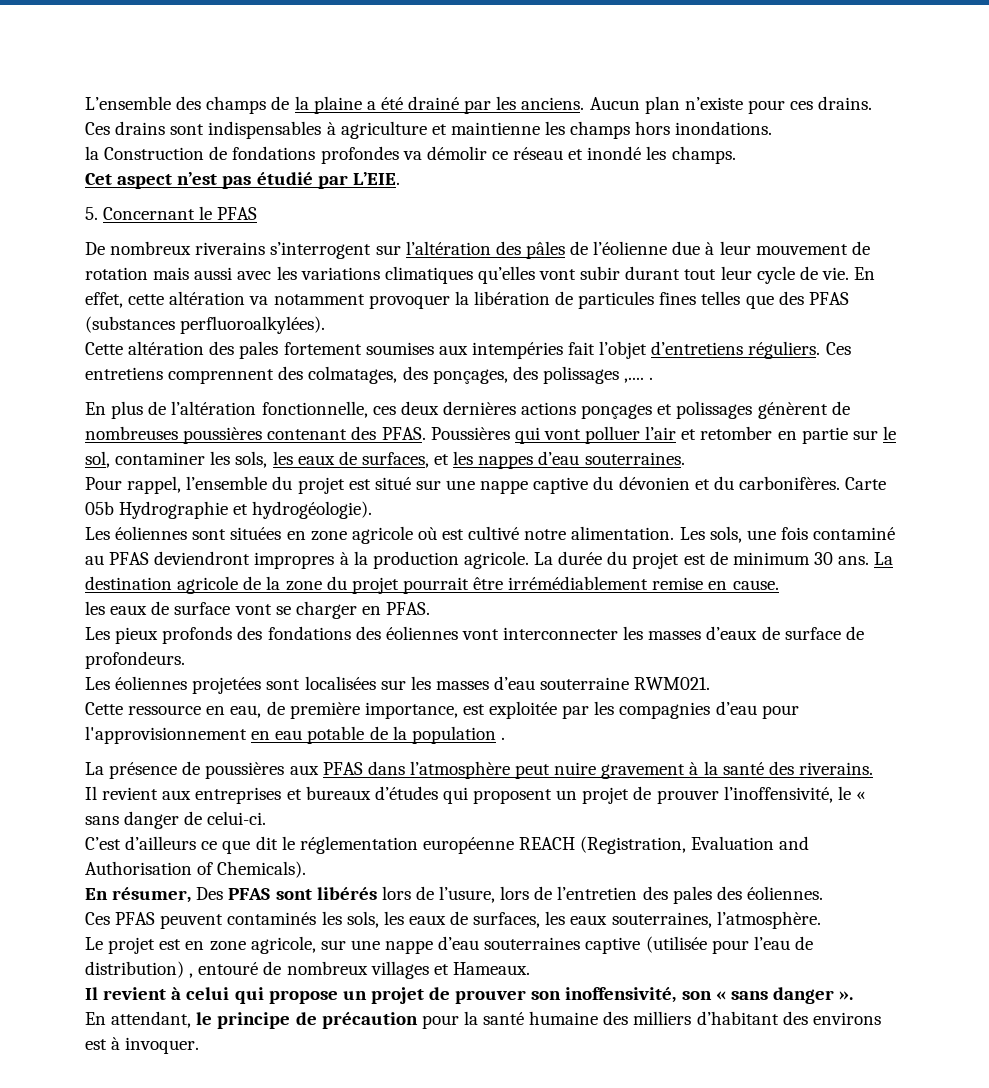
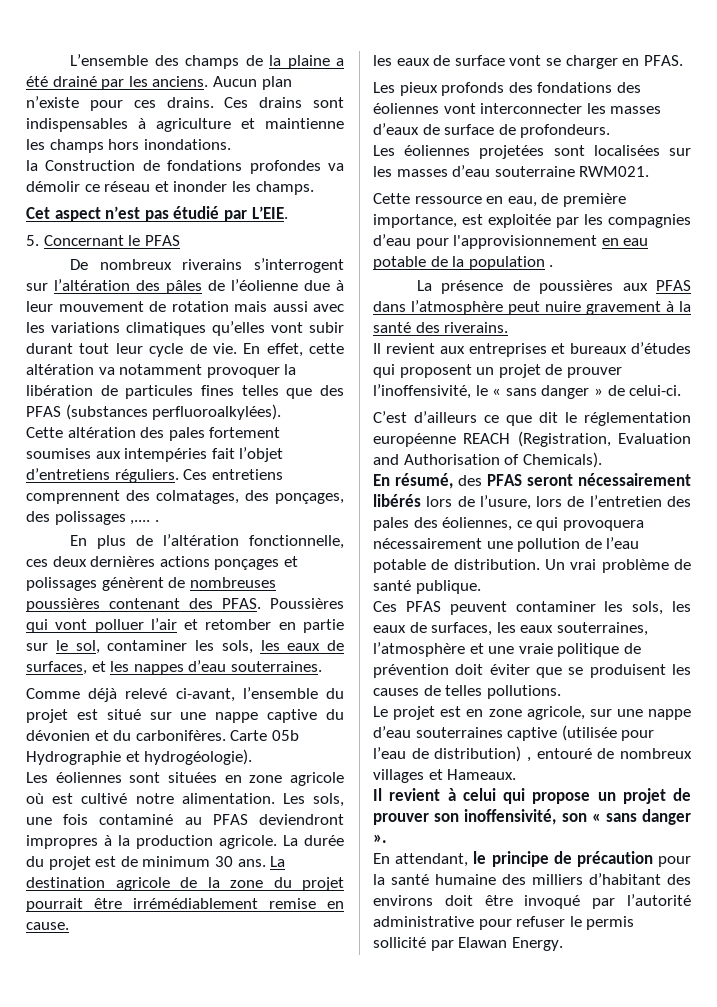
[587,146,642,160] inondé -> [173,181,228,192] inonder
[85,476,182,494] Pour rappel, -> [26,688,235,702] Comme déjà relevé ci-avant,
(180, 820) none -> [593,388,603,396] »
[112,887,312,903] résumer, Des PFAS sont -> [395,473,691,489] résumé, des PFAS seront nécessairement
[746,886,823,900] éoliennes. -> [442,517,644,531] [373,537,640,552] [373,559,691,573] [373,580,481,594] éoliennes, ce qui provoquera nécessairement une pollution de l’eau potable de distribution. Un vrai problème de santé publique.
[227,912,317,925] contaminés -> [515,601,596,612] contaminer
[716,911,821,929] l’atmosphère. -> [373,642,641,657] [373,664,691,678] [373,685,561,699] l’atmosphère et une vraie politique de prévention doit éviter que se produisent les causes de telles pollutions.
[85,1037,200,1054] est à invoquer. -> [444,894,691,909] [373,916,635,930] [373,937,563,951] doit être invoqué par l’autorité administrative pour refuser le permis sollicité par Elawan Energy.

